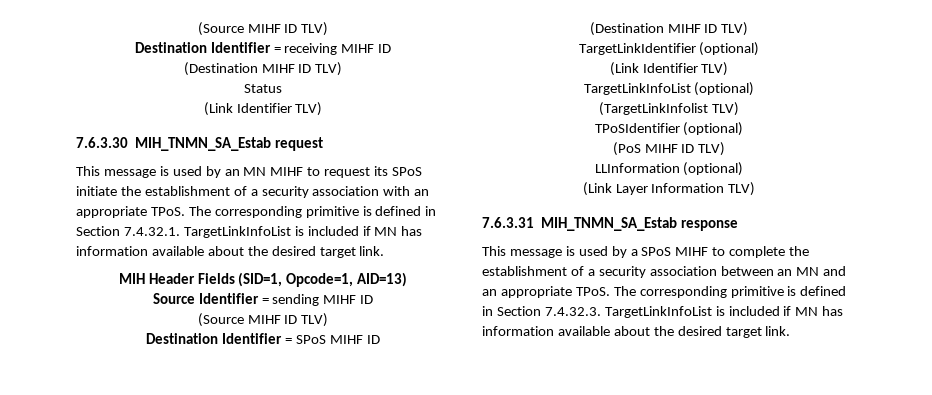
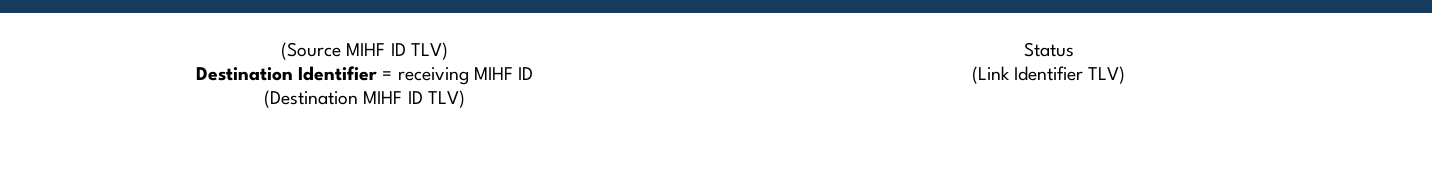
[76,137,324,151] [76,166,423,178] [76,186,430,198] [76,206,437,218] [76,226,423,238] [76,246,385,258] [118,272,408,287] [152,293,374,306] [197,313,329,327] [146,333,380,344] [589,22,749,36] [578,42,760,56] [609,62,729,76] [583,82,755,96] [599,102,739,116] [594,122,744,136] [612,142,726,156] [594,162,744,176] [582,182,756,196] [482,217,739,231] [482,246,810,258] [482,266,847,278] [482,286,847,298] [482,306,844,318] [482,326,791,338] // 7.6.3.30 MIH_TNMN_SA_Estab request // This message is used by an MN MIHF to request its SPoS initiate the establishment of a security association with an appropriate TPoS. The corresponding primitive is defined in Section 7.4.32.1. TargetLinkInfoList is included if MN has information available about the desired target link. // MIH Header Fields (SID=1, Opcode=1, AID=13) // Source Identifier = sending MIHF ID // (Source MIHF ID TLV) // Destination Identifier = SPoS MIHF ID // (Destination MIHF ID TLV) // TargetLinkIdentifier (optional) // (Link Identifier TLV) // TargetLinkInfoList (optional) // (TargetLinkInfolist TLV) // TPoSIdentifier (optional) // (PoS MIHF ID TLV) // LLInformation (optional) // (Link Layer Information TLV) // 7.6.3.31 MIH_TNMN_SA_Estab response // This message is used by a SPoS MIHF to complete the establishment of a security association between an MN and an appropriate TPoS. The corresponding primitive is defined in Section 7.4.32.3. TargetLinkInfoList is included if MN has information available about the desired target link. -> (1126, 75) none

